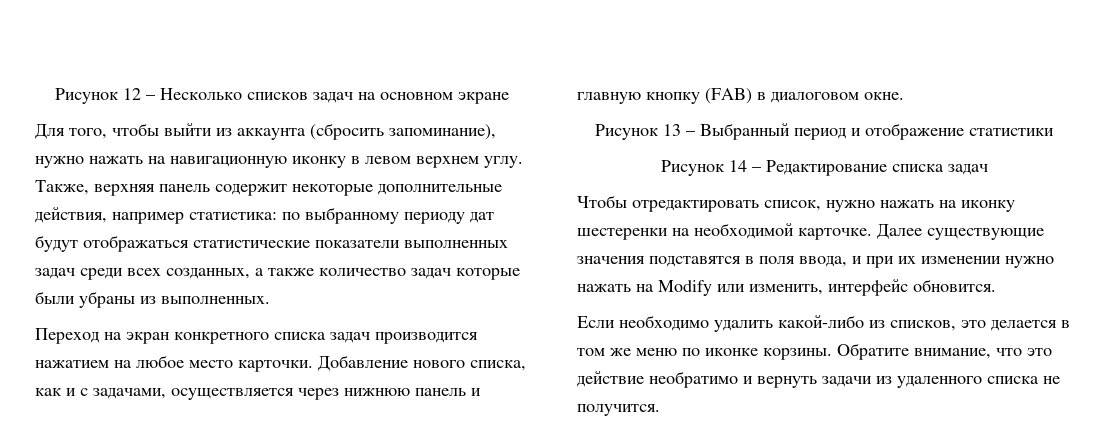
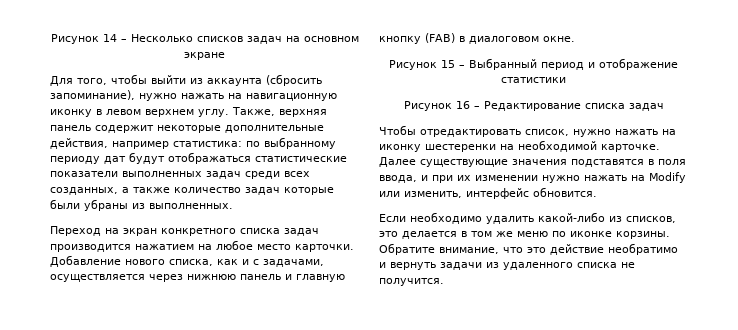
[55,88,141,104] Рисунок 12 -> [50,34,117,44] Рисунок 14
[663,124,681,136] 13 -> [441,60,455,68] 15
[728,160,747,172] 14 -> [455,101,470,109] 16

